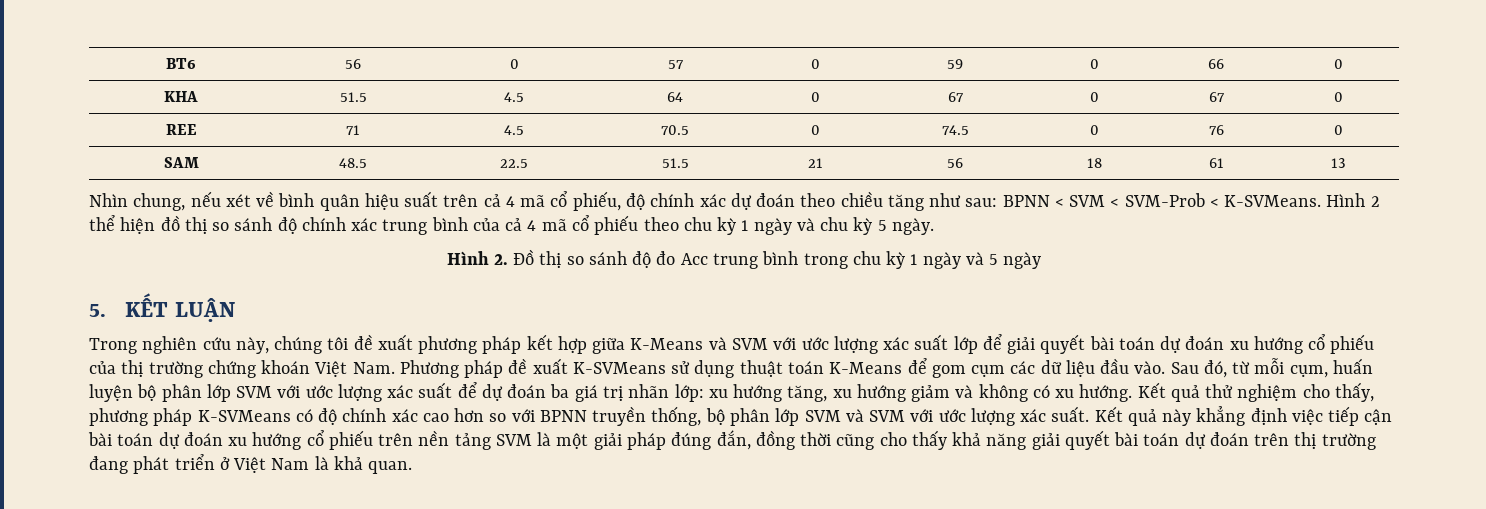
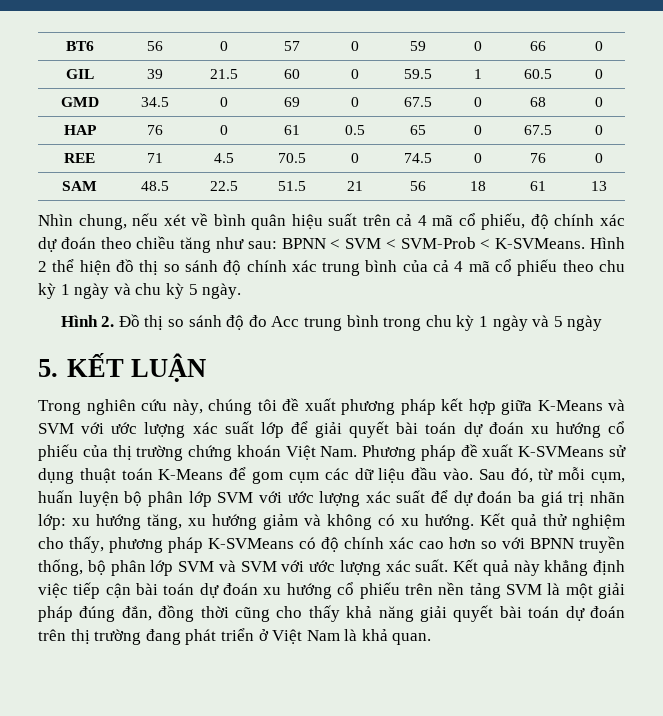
[164,91,198,102] [339,92,367,102] [504,92,524,102] [667,92,683,102] [811,92,820,102] [947,92,964,102] [1090,92,1099,102] [1208,92,1225,102] KHA | 51.5 | 4.5 | 64 | 0 | 67 | 0 | 67 -> [65,69,94,79] [147,69,163,79] [209,69,238,79] [284,69,300,79] [351,69,359,79] [404,69,432,79] [474,69,482,79] [524,69,552,79] [594,69,603,79] [60,97,99,107] [141,97,169,107] [219,97,228,107] [284,97,300,107] [351,97,359,107] [404,97,432,107] [474,97,482,107] [530,97,546,107] [594,97,603,107] [63,125,97,135] [147,125,163,135] [219,125,228,135] [284,125,300,135] [345,125,365,135] [410,125,426,135] [474,125,482,135] [524,125,552,135] GIL | 39 | 21.5 | 60 | 0 | 59.5 | 1 | 60.5 | 0 // GMD | 34.5 | 0 | 69 | 0 | 67.5 | 0 | 68 | 0 // HAP | 76 | 0 | 61 | 0.5 | 65 | 0 | 67.5

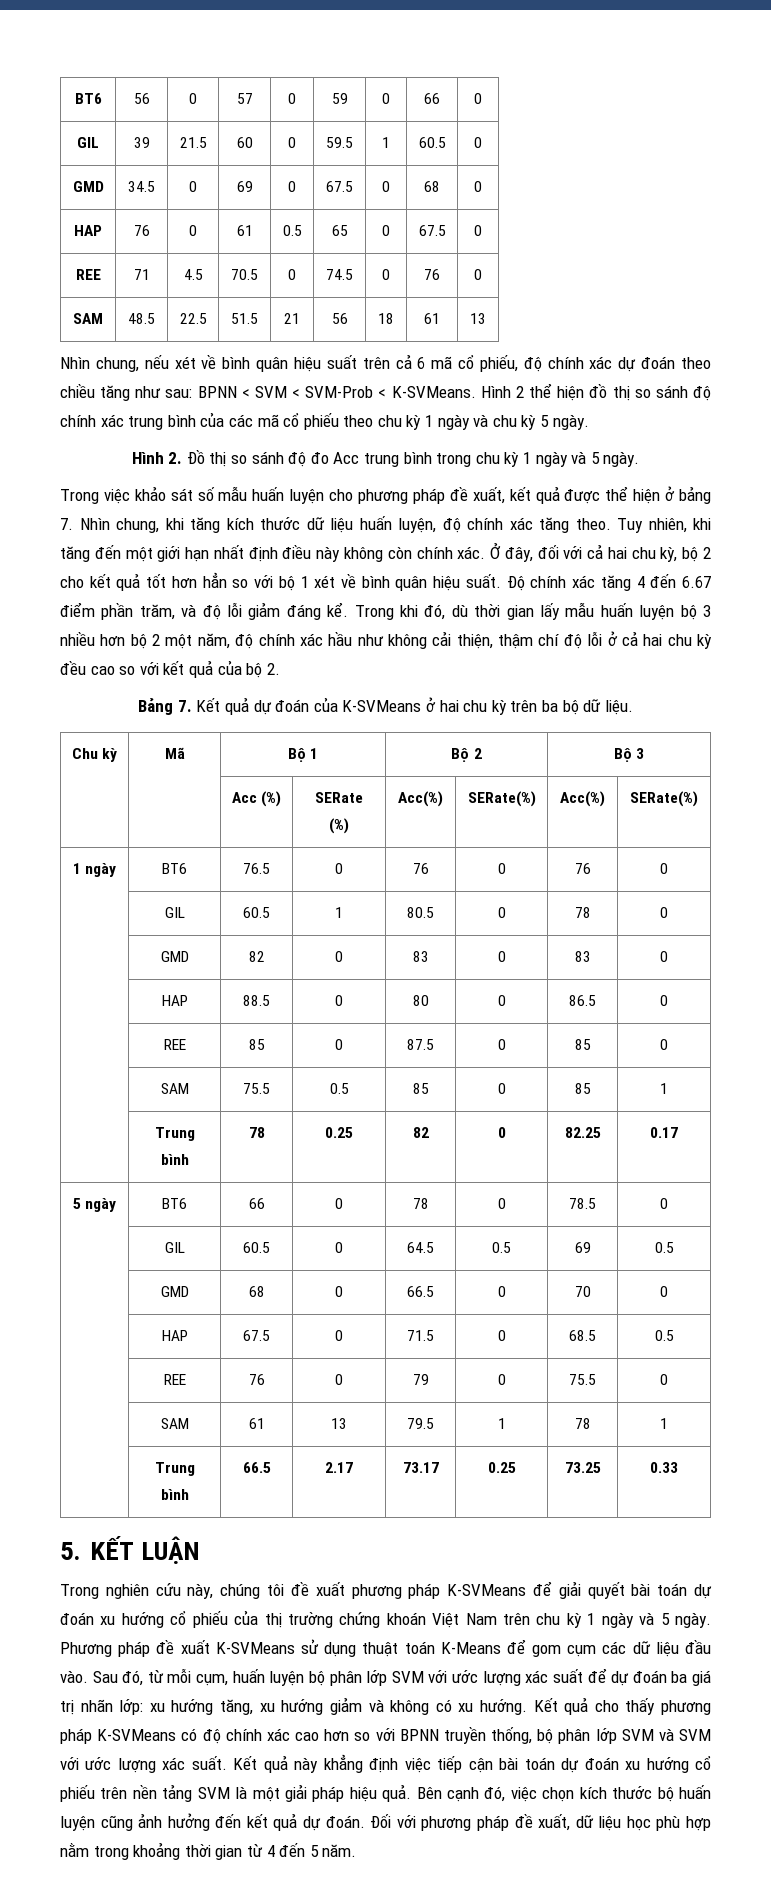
[417,215,427,226] 4 -> [417,357,426,369] 6
[433,260,464,272] cả 4 -> [228,414,253,427] các
[567,315,603,331] ngày -> [603,451,640,467] [60,486,712,504] [60,516,711,533] [60,542,711,562] [60,572,712,591] [60,602,711,620] [60,631,713,649] [60,660,280,678] [138,697,633,715] [71,748,118,762] [164,747,185,759] [287,748,319,762] [451,748,482,762] [613,748,645,762] [231,791,282,807] [315,792,363,803] [329,818,349,834] [398,791,443,807] [467,791,536,807] [560,791,605,807] [630,791,698,807] [72,863,117,877] [162,863,187,874] [243,863,270,874] [335,863,343,874] [412,863,429,874] [497,863,506,874] [574,863,591,874] [660,863,668,874] [164,907,185,918] [243,907,270,918] [335,907,343,918] [407,907,434,918] [497,907,506,918] [574,907,591,918] [660,907,668,918] [160,951,189,962] [248,951,265,962] [335,951,343,962] [412,951,429,962] [497,951,506,962] [574,951,591,962] [660,951,668,962] [161,995,188,1006] [243,995,270,1006] [335,995,343,1006] [412,995,429,1006] [497,995,506,1006] [569,995,596,1006] [660,995,668,1006] [163,1039,186,1050] [248,1039,265,1050] [335,1039,343,1050] [407,1039,434,1050] [497,1039,506,1050] [574,1039,591,1050] [660,1039,668,1050] [160,1083,189,1094] [243,1083,270,1094] [329,1083,349,1094] [412,1083,429,1094] [497,1083,506,1094] [574,1083,591,1094] [660,1083,668,1094] [154,1127,195,1141] [160,1154,189,1165] [248,1127,265,1138] [325,1127,353,1138] [412,1127,429,1138] [497,1127,506,1138] [564,1127,601,1138] [650,1127,678,1138] [72,1198,117,1212] [162,1198,187,1209] [248,1198,265,1209] [335,1198,343,1209] [412,1198,429,1209] [497,1198,506,1209] [569,1198,596,1209] [660,1198,668,1209] [164,1242,185,1253] [243,1242,270,1253] [335,1242,343,1253] [407,1242,434,1253] [492,1242,511,1253] [574,1242,591,1253] [654,1242,674,1253] [160,1286,189,1297] [248,1286,265,1297] [335,1286,343,1297] [407,1286,434,1297] [497,1286,506,1297] [574,1286,591,1297] [660,1286,668,1297] [161,1330,188,1341] [243,1330,270,1341] [335,1330,343,1341] [407,1330,434,1341] [497,1330,506,1341] [569,1330,596,1341] [654,1330,674,1341] [163,1374,186,1385] [248,1374,265,1385] [335,1374,343,1385] [412,1374,429,1385] [497,1374,506,1385] [569,1374,596,1385] [660,1374,668,1385] [160,1418,189,1429] [248,1418,265,1429] [331,1418,347,1429] [407,1418,434,1429] [497,1418,506,1429] [574,1418,591,1429] [660,1418,668,1429] [154,1462,195,1476] [160,1489,189,1500] [242,1462,271,1473] [325,1462,353,1473] [402,1462,439,1473] [487,1462,516,1473] [564,1462,601,1473] [650,1462,678,1473] ngày. // Trong việc khảo sát số mẫu huấn luyện cho phương pháp đề xuất, kết quả được thể hiện ở bảng 7. Nhìn chung, khi tăng kích thước dữ liệu huấn luyện, độ chính xác tăng theo. Tuy nhiên, khi tăng đến một giới hạn nhất định điều này không còn chính xác. Ở đây, đối với cả hai chu kỳ, bộ 2 cho kết quả tốt hơn hẳn so với bộ 1 xét về bình quân hiệu suất. Độ chính xác tăng 4 đến 6.67 điểm phần trăm, và độ lỗi giảm đáng kể. Trong khi đó, dù thời gian lấy mẫu huấn luyện bộ 3 nhiều hơn bộ 2 một năm, độ chính xác hầu như không cải thiện, thậm chí độ lỗi ở cả hai chu kỳ đều cao so với kết quả của bộ 2. // Bảng 7. Kết quả dự đoán của K-SVMeans ở hai chu kỳ trên ba bộ dữ liệu. // Chu kỳ | Mã | Bộ 1 | Bộ 2 | Bộ 3 // | | Acc (%) | SERate (%) | Acc(%) | SERate(%) | Acc(%) | SERate(%) // 1 ngày | BT6 | 76.5 | 0 | 76 | 0 | 76 | 0 // | GIL | 60.5 | 1 | 80.5 | 0 | 78 | 0 // | GMD | 82 | 0 | 83 | 0 | 83 | 0 // | HAP | 88.5 | 0 | 80 | 0 | 86.5 | 0 // | REE | 85 | 0 | 87.5 | 0 | 85 | 0 // | SAM | 75.5 | 0.5 | 85 | 0 | 85 | 1 // | Trung bình | 78 | 0.25 | 82 | 0 | 82.25 | 0.17 // 5 ngày | BT6 | 66 | 0 | 78 | 0 | 78.5 | 0 // | GIL | 60.5 | 0 | 64.5 | 0.5 | 69 | 0.5 // | GMD | 68 | 0 | 66.5 | 0 | 70 | 0 // | HAP | 67.5 | 0 | 71.5 | 0 | 68.5 | 0.5 // | REE | 76 | 0 | 79 | 0 | 75.5 | 0 // | SAM | 61 | 13 | 79.5 | 1 | 78 | 1 // | Trung bình | 66.5 | 2.17 | 73.17 | 0.25 | 73.25 | 0.33
[441,398,625,415] [38,421,284,438] kết hợp giữa K-Means và SVM với ước lượng xác suất lớp -> [447,1584,527,1596] K-SVMeans
[320,446,358,457] Nam. -> [465,1612,712,1628] Nam trên chu kỳ 1 ngày và 5 ngày.
[543,514,625,530] [38,536,104,553] thử nghiệm cho thấy, -> [594,1698,656,1715] cho thấy
[79,605,625,622] [38,628,432,645] đúng đắn, đồng thời cũng cho thấy khả năng giải quyết bài toán dự đoán trên thị trường đang phát triển ở Việt Nam là khả quan. -> [349,1784,712,1802] [60,1813,711,1831] [60,1842,357,1860] hiệu quả. Bên cạnh đó, việc chọn kích thước bộ huấn luyện cũng ảnh hưởng đến kết quả dự đoán. Đối với phương pháp đề xuất, dữ liệu học phù hợp nằm trong khoảng thời gian từ 4 đến 5 năm.

